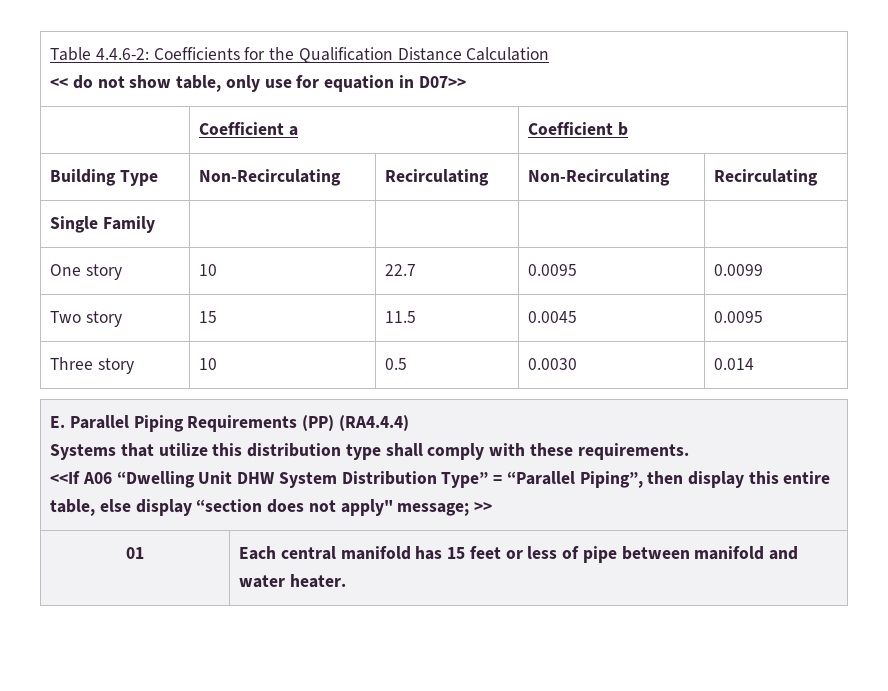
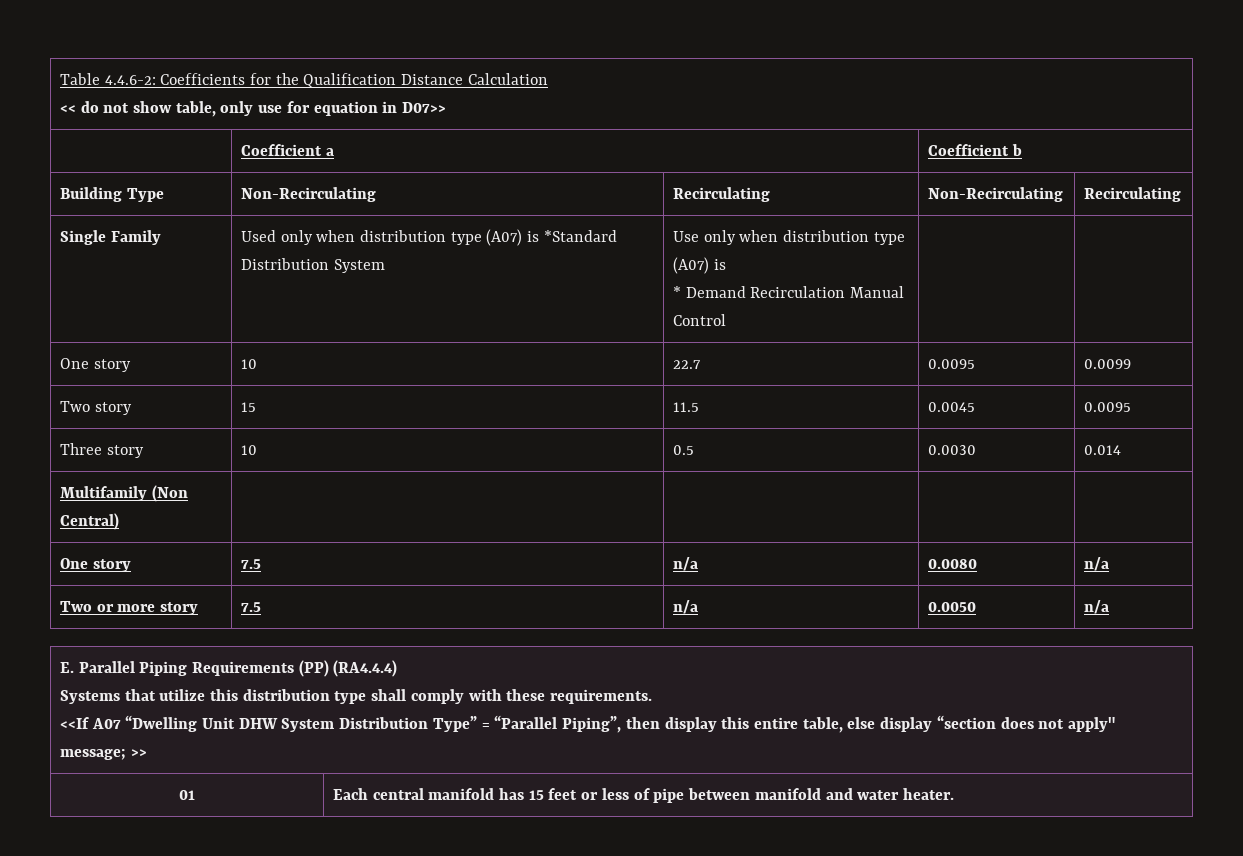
(156, 224) | -> [240,229,617,246] [240,258,385,273] [672,230,905,245] [672,257,726,274] [672,286,905,298] [672,314,726,326] Used only when distribution type (A07) is *Standard Distribution System | Use only when distribution type (A07) is // * Demand Recirculation Manual Control
(755, 364) none -> [59,485,188,502] [59,513,119,530] [59,558,131,572] [240,559,261,569] [672,557,698,571] [927,559,977,569] [1083,557,1109,571] [59,601,199,615] [240,602,261,612] [672,600,698,614] [927,602,976,612] [1083,600,1109,614] // Multifamily (Non Central) | | | | // One story | 7.5 | n/a | 0.0080 | n/a // Two or more story | 7.5 | n/a | 0.0050 | n/a
[83,472,113,484] A06 -> [91,718,121,729] A07

